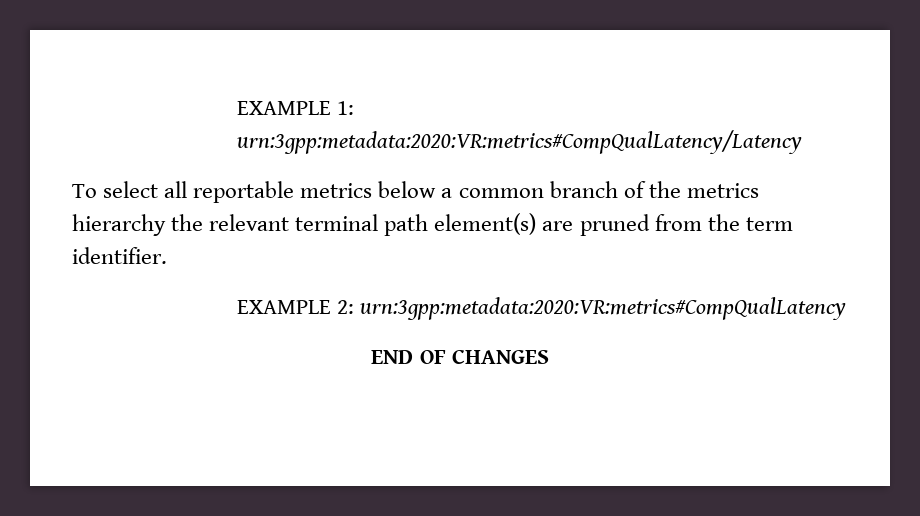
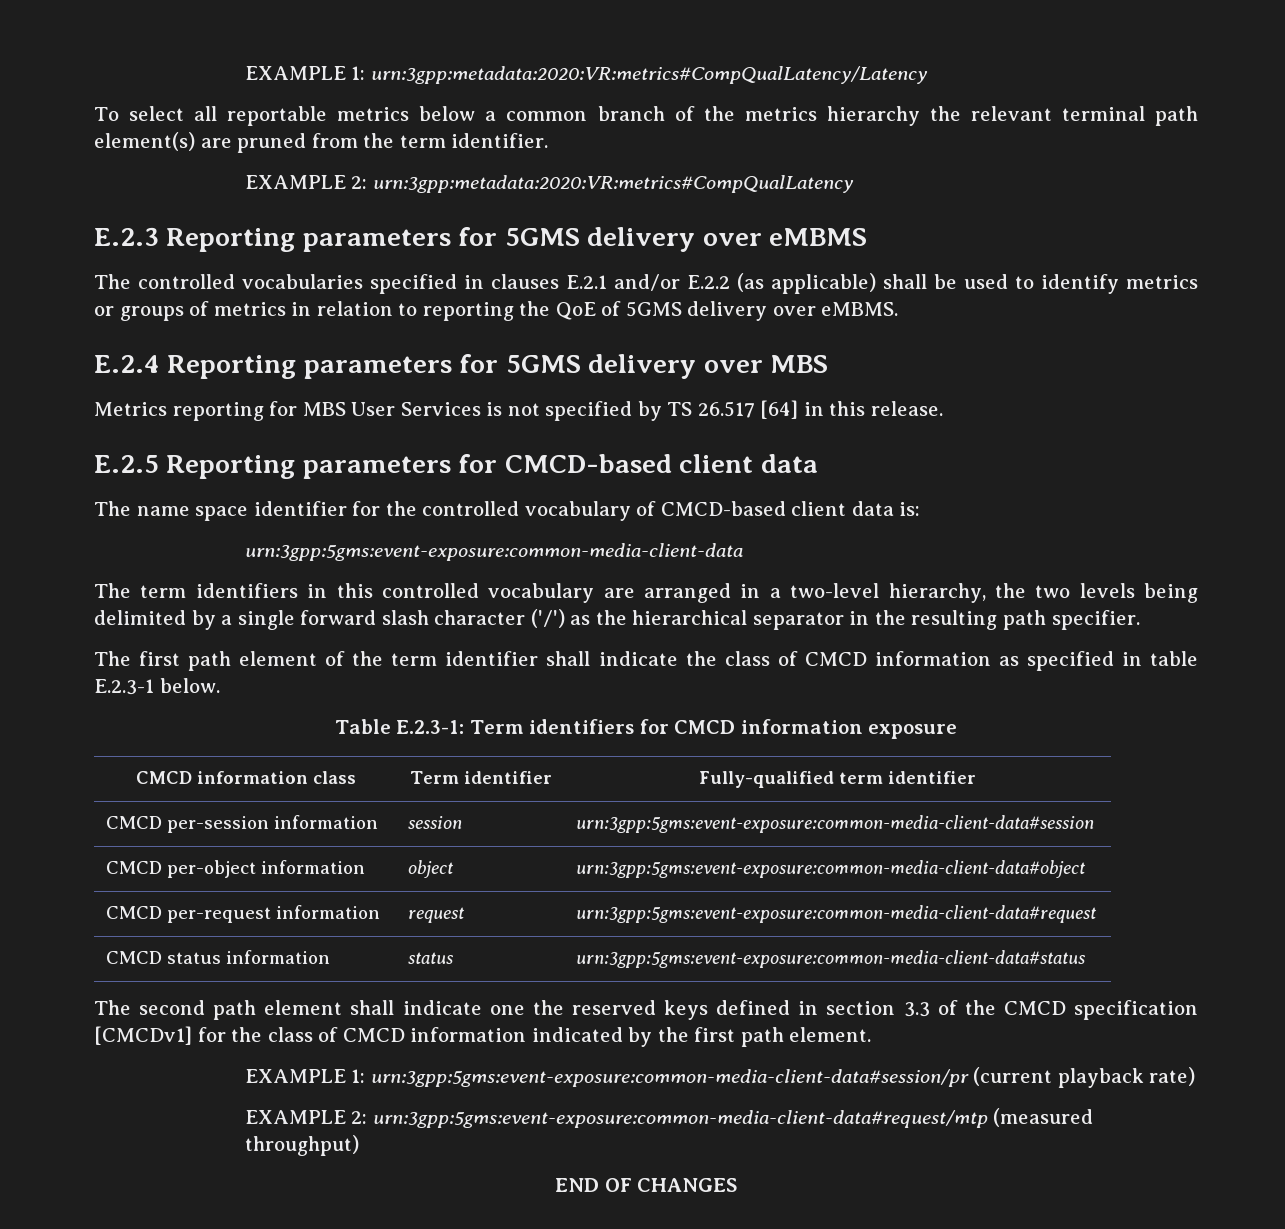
(847, 308) none -> [94,227,867,252] [94,273,1198,294] [94,301,899,321] [94,354,828,379] [94,400,944,421] [94,454,818,479] [94,501,921,521] [244,543,743,561] [94,583,1198,603] [94,609,1140,630] [94,651,1198,671] [94,678,220,695] [334,719,958,739] [135,771,356,784] [409,771,552,784] [699,771,976,788] [106,815,379,833] [408,816,463,829] [576,815,1095,833] [106,860,366,878] [408,860,455,878] [576,860,1087,878] [106,905,381,923] [408,907,466,923] [576,905,1098,923] [106,950,331,964] [408,952,454,964] [576,950,1086,968] [94,1000,1198,1020] [94,1026,872,1047] [244,1067,1196,1088] [244,1108,1094,1128] [244,1135,359,1156] // E.2.3 Reporting parameters for 5GMS delivery over eMBMS // The controlled vocabularies specified in clauses E.2.1 and/or E.2.2 (as applicable) shall be used to identify metrics or groups of metrics in relation to reporting the QoE of 5GMS delivery over eMBMS. // E.2.4 Reporting parameters for 5GMS delivery over MBS // Metrics reporting for MBS User Services is not specified by TS 26.517 [64] in this release. // E.2.5 Reporting parameters for CMCD-based client data // The name space identifier for the controlled vocabulary of CMCD-based client data is: // urn:3gpp:5gms:event-exposure:common-media-client-data // The term identifiers in this controlled vocabulary are arranged in a two-level hierarchy, the two levels being delimited by a single forward slash character ('/') as the hierarchical separator in the resulting path specifier. // The first path element of the term identifier shall indicate the class of CMCD information as specified in table E.2.3-1 below. // Table E.2.3-1: Term identifiers for CMCD information exposure // CMCD information class | Term identifier | Fully-qualified term identifier // CMCD per-session information | session | urn:3gpp:5gms:event-exposure:common-media-client-data#session // CMCD per-object information | object | urn:3gpp:5gms:event-exposure:common-media-client-data#object // CMCD per-request information | request | urn:3gpp:5gms:event-exposure:common-media-client-data#request // CMCD status information | status | urn:3gpp:5gms:event-exposure:common-media-client-data#status // The second path element shall indicate one the reserved keys defined in section 3.3 of the CMCD specification [CMCDv1] for the class of CMCD information indicated by the first path element. // EXAMPLE 1: urn:3gpp:5gms:event-exposure:common-media-client-data#session/pr (current playback rate) // EXAMPLE 2: urn:3gpp:5gms:event-exposure:common-media-client-data#request/mtp (measured throughput)

